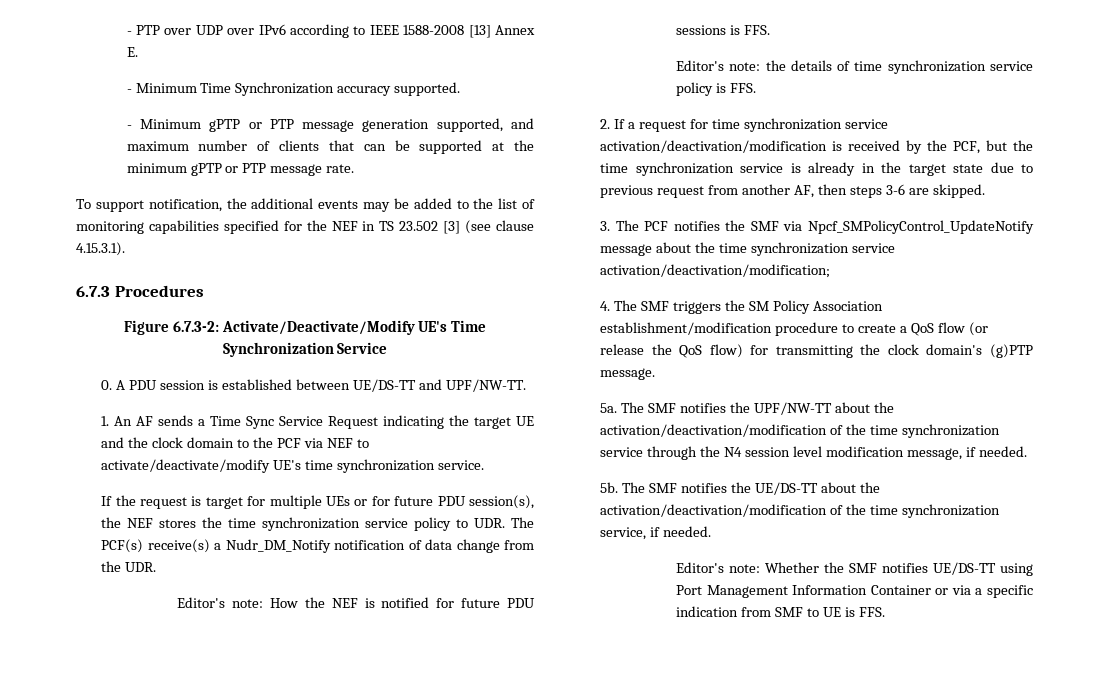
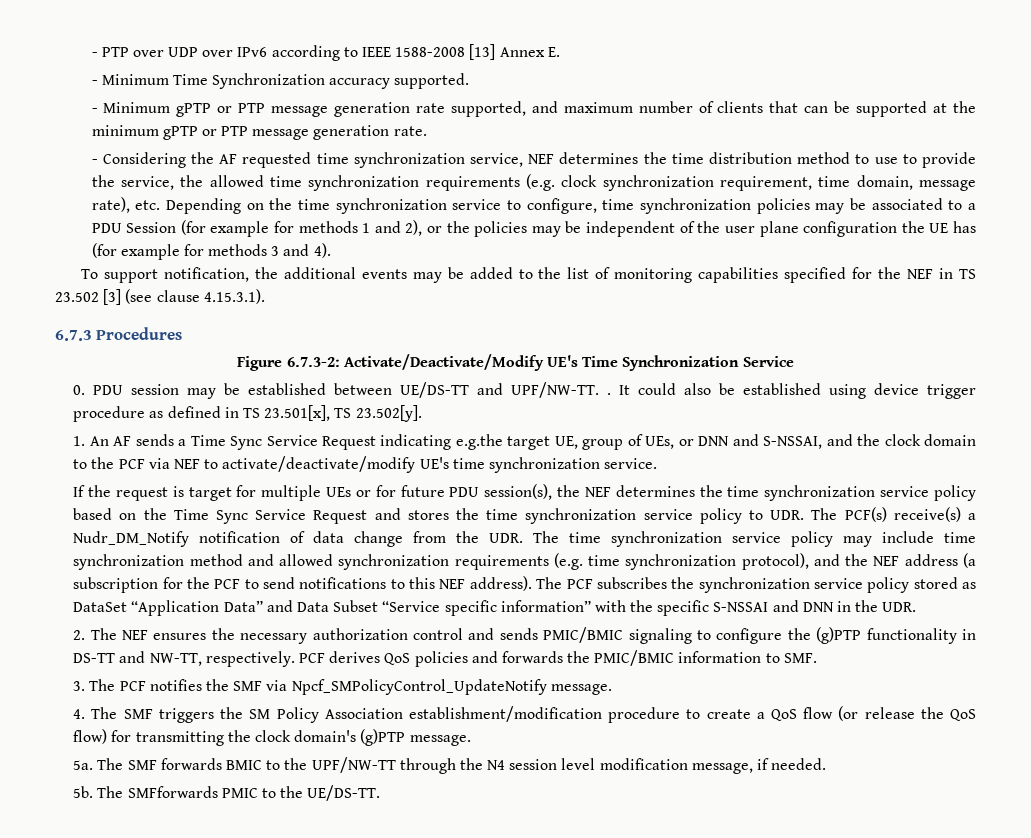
(430, 125) none -> [415,103,445,113] rate
(323, 170) none -> [313,125,390,140] generation
(355, 168) none -> [91,152,976,168] [91,174,977,191] [91,197,976,214] [91,220,977,237] [91,243,331,260] // - Considering the AF requested time synchronization service, NEF determines the time distribution method to use to provide the service, the allowed time synchronization requirements (e.g. clock synchronization requirement, time domain, message rate), etc. Depending on the time synchronization service to configure, time synchronization policies may be associated to a PDU Session (for example for methods 1 and 2), or the policies may be independent of the user plane configuration the UE has (for example for methods 3 and 4).
[116,380,126,390] A -> (86, 390) none
[207,380,218,390] is -> [187,383,241,399] may be
(526, 385) none -> [607,383,977,399] [73,405,422,422] . It could also be established using device trigger procedure as defined in TS 23.501[x], TS 23.502[y].
[449,415,534,429] the target UE -> [455,434,823,450] e.g.the target UE, group of UEs, or DNN and S-NSSAI,
(154, 523) none -> [615,485,977,501] [73,508,401,524] determines the time synchronization service policy based on the Time Sync Service Request and
[177,597,535,608] [676,25,771,35] [676,60,1033,74] [676,82,757,96] [600,118,888,132] [600,140,1033,154] [600,162,1033,176] [600,184,985,198] // Editor's note: How the NEF is notified for future PDU sessions is FFS. // Editor's note: the details of time synchronization service policy is FFS. // 2. If a request for time synchronization service activation/deactivation/modification is received by the PCF, but the time synchronization service is already in the target state due to previous request from another AF, then steps 3-6 are skipped. -> [533,531,976,547] [73,553,976,570] [73,576,976,593] [73,600,917,616] [73,627,976,644] [73,650,817,667] The time synchronization service policy may include time synchronization method and allowed synchronization requirements (e.g. time synchronization protocol), and the NEF address (a subscription for the PCF to send notifications to this NEF address). The PCF subscribes the synchronization service policy stored as DataSet “Application Data” and Data Subset “Service specific information” with the specific S-NSSAI and DNN in the UDR. // 2. The NEF ensures the necessary authorization control and sends PMIC/BMIC signaling to configure the (g)PTP functionality in DS-TT and NW-TT, respectively. PCF derives QoS policies and forwards the PMIC/BMIC information to SMF.
[600,242,895,256] [600,264,831,278] message about the time synchronization service activation/deactivation/modification; -> [550,684,612,695] message.
[680,402,894,415] [600,424,1000,438] [600,447,644,457] notifies the UPF/NW-TT about the activation/deactivation/modification of the time synchronization service -> [160,757,396,773] forwards BMIC to the UPF/NW-TT
[649,482,880,495] [600,504,1000,518] [600,526,712,540] [676,562,1033,576] [676,585,1033,598] [676,606,885,617] SMF notifies the UE/DS-TT about the activation/deactivation/modification of the time synchronization service, if needed. // Editor's note: Whether the SMF notifies UE/DS-TT using Port Management Information Container or via a specific indication from SMF to UE is FFS. -> [127,785,381,801] SMFforwards PMIC to the UE/DS-TT.

